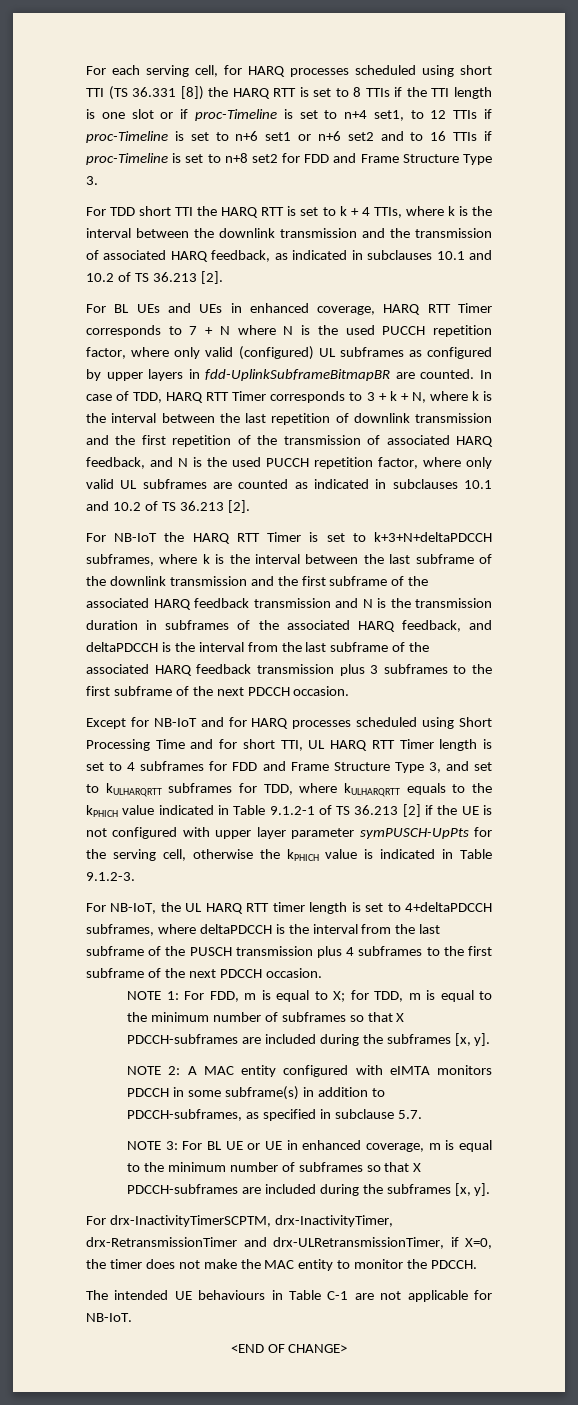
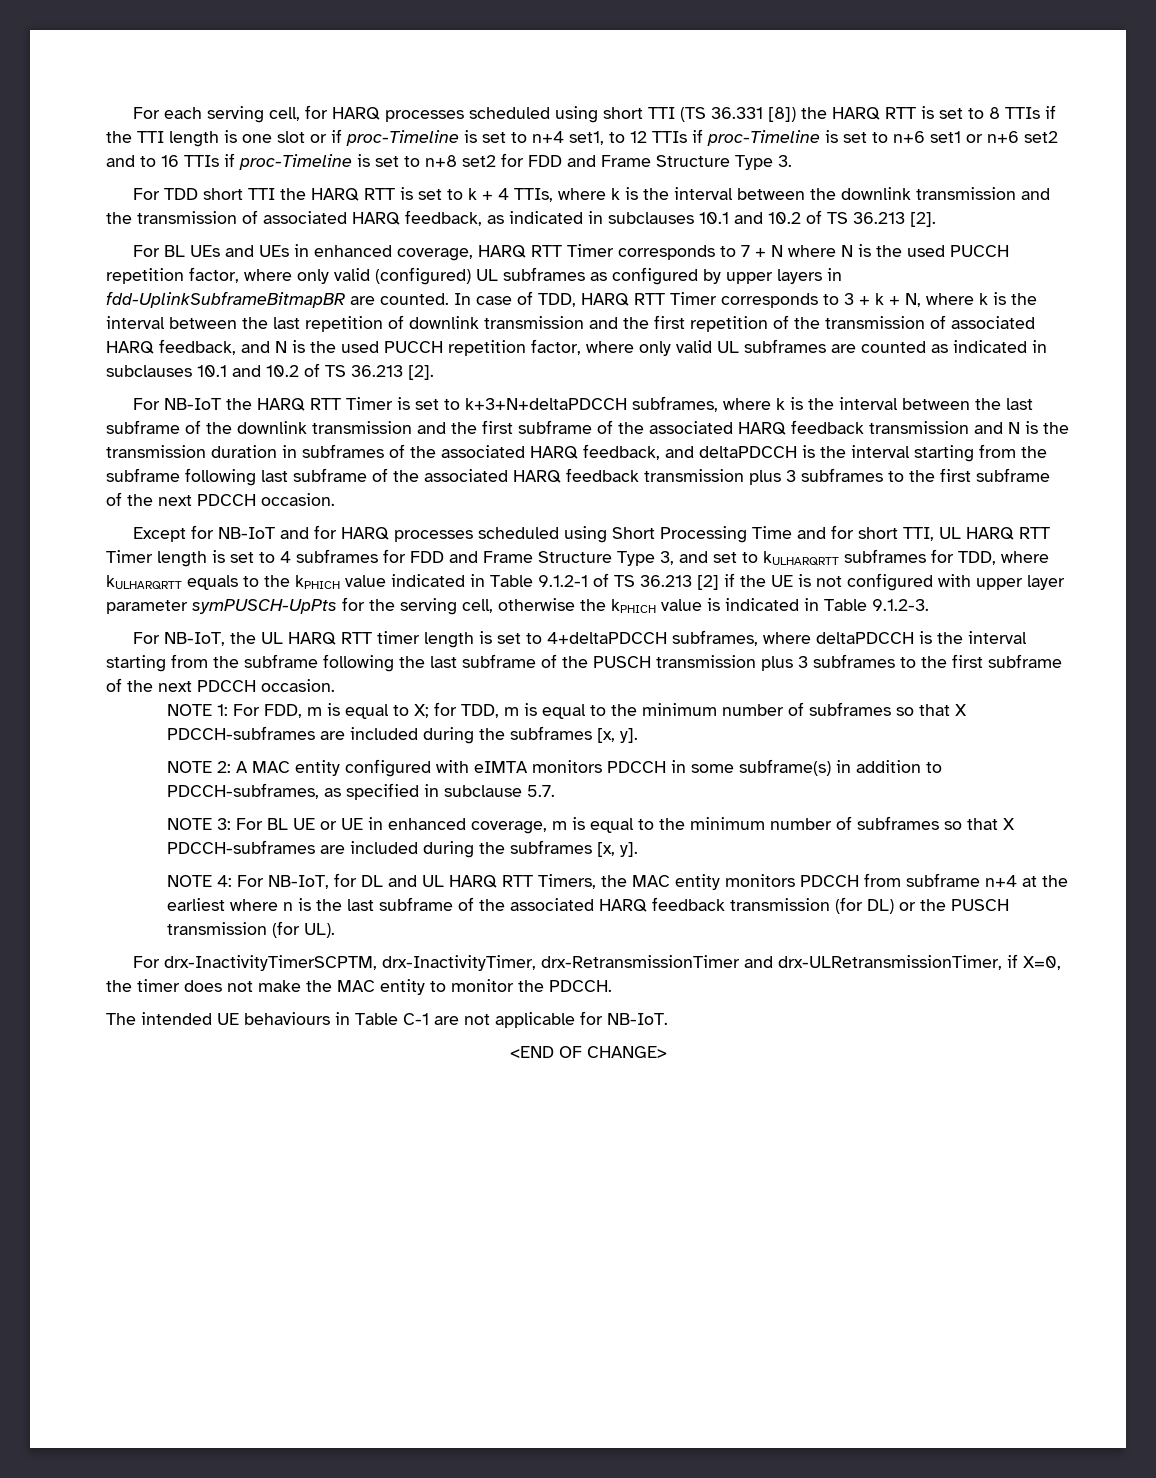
[247,642,302,652] from the -> [914,444,1047,462] [106,468,256,486] starting from the subframe following
[361,924,416,934] from the -> [106,654,425,672] starting from the subframe following the
[346,947,355,956] 4 -> [798,656,808,668] 3
(491, 1189) none -> [166,873,1068,890] [166,897,1009,914] [166,921,335,938] // NOTE 4: For NB-IoT, for DL and UL HARQ RTT Timers, the MAC entity monitors PDCCH from subframe n+4 at the earliest where n is the last subframe of the associated HARQ feedback transmission (for DL) or the PUSCH transmission (for UL).

